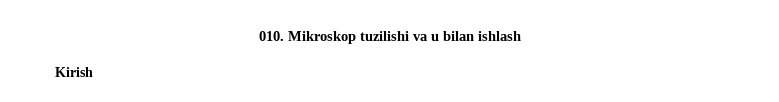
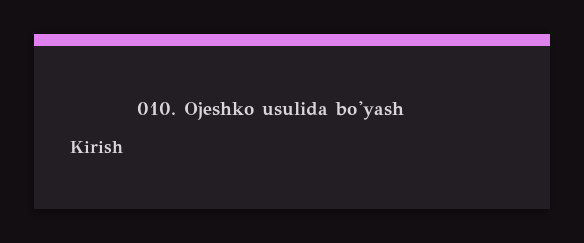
[287,31,521,44] Mikroskop tuzilishi va u bilan ishlash -> [184,101,404,120] Ojeshko usulida bo'yash

